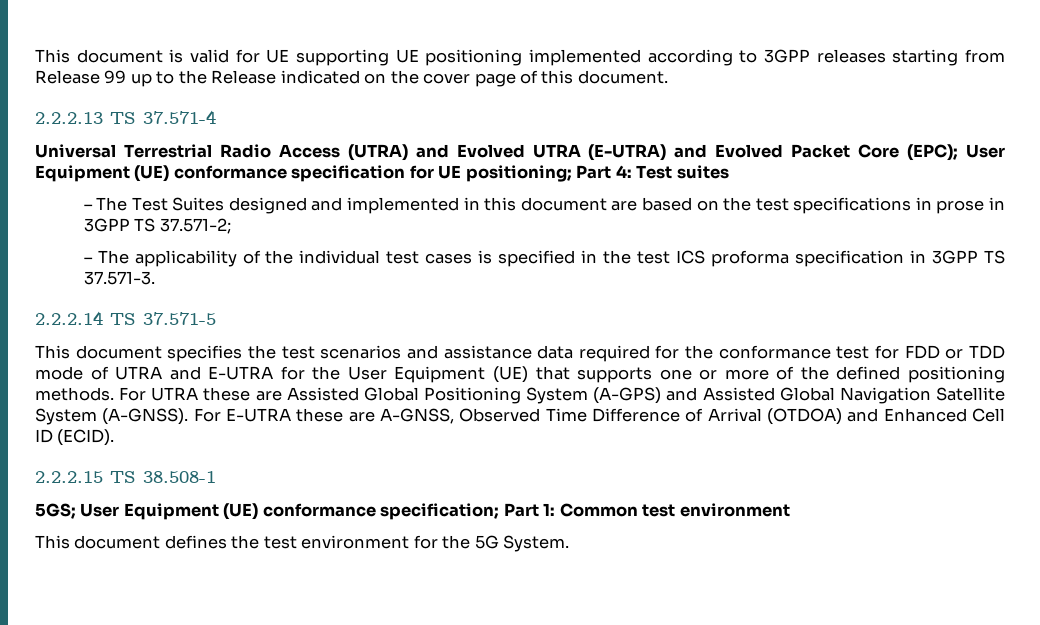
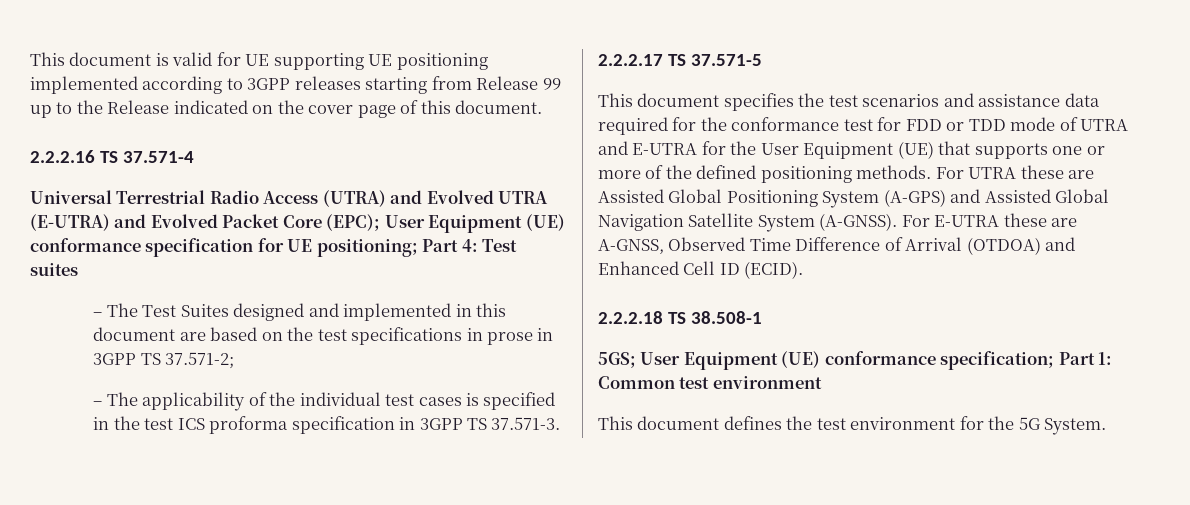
[35,112,103,124] 2.2.2.13 -> [30,150,95,163] 2.2.2.16
[35,311,103,325] 2.2.2.14 -> [598,54,663,66] 2.2.2.17
[35,471,103,483] 2.2.2.15 -> [598,311,663,324] 2.2.2.18

